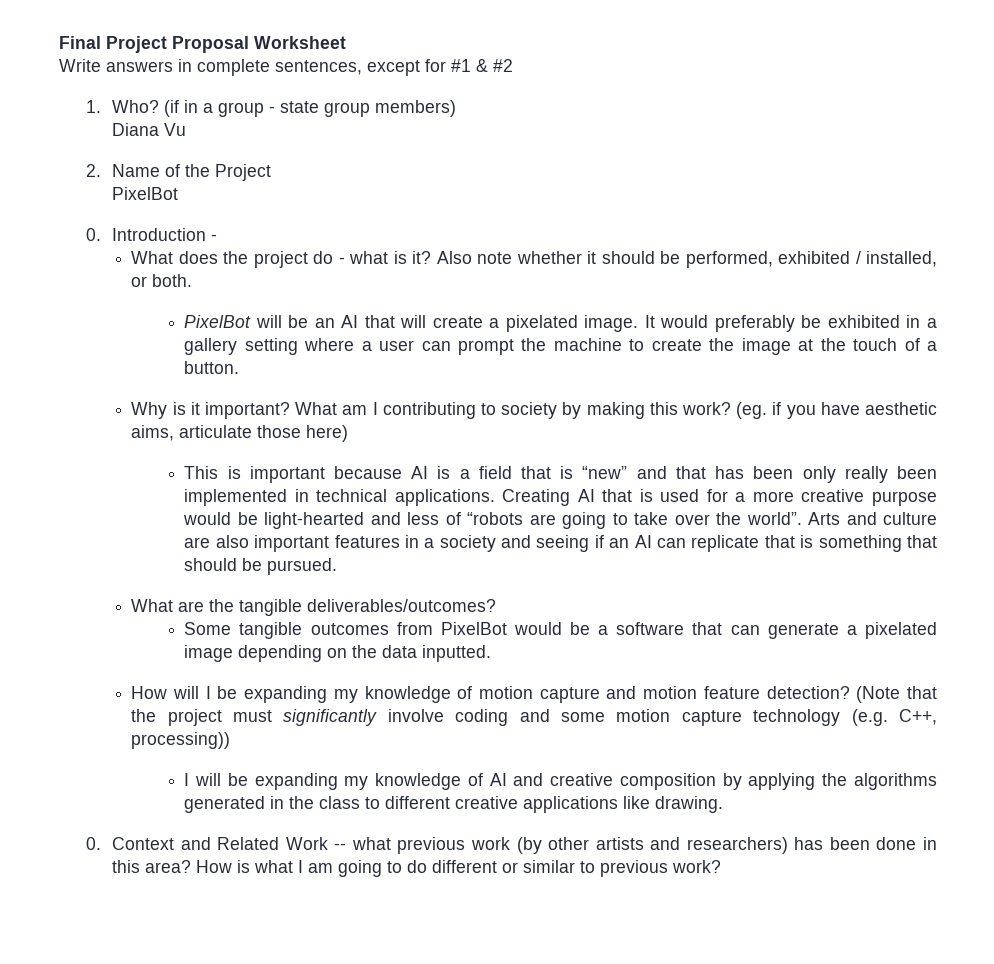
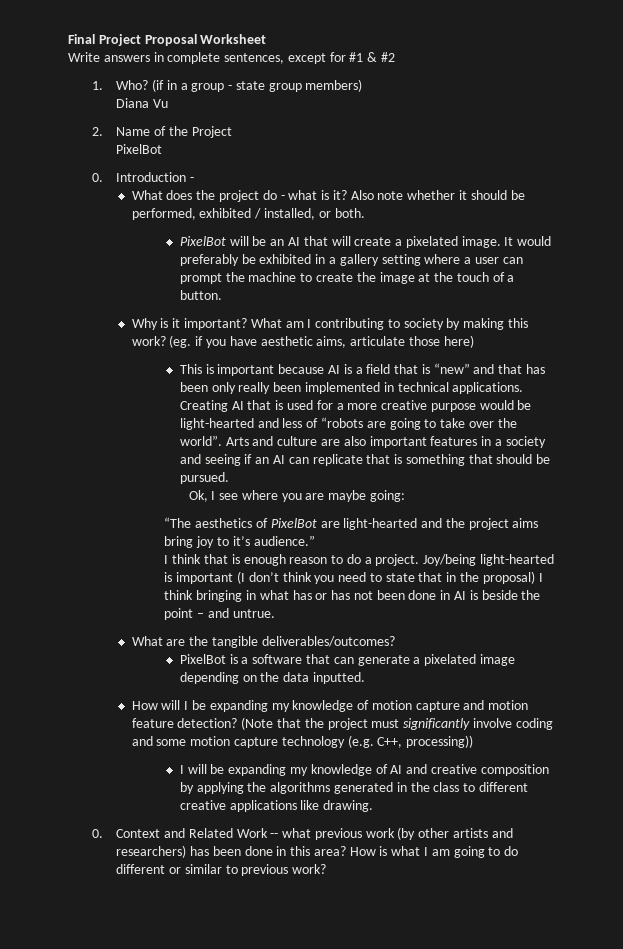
(338, 566) none -> [188,490,405,502] [164,517,539,530] [164,535,315,548] [164,554,554,566] [164,571,543,584] [164,590,541,602] [164,608,275,620] // Ok, I see where you are maybe going: // “The aesthetics of PixelBot are light-hearted and the project aims bring joy to it’s audience.” // I think that is enough reason to do a project. Joy/being light-hearted is important (I don’t think you need to state that in the proposal) I think bringing in what has or has not been done in AI is beside the point – and untrue.
[184,622,591,639] Some tangible outcomes from PixelBot would be -> [179,654,238,664] PixelBot is

